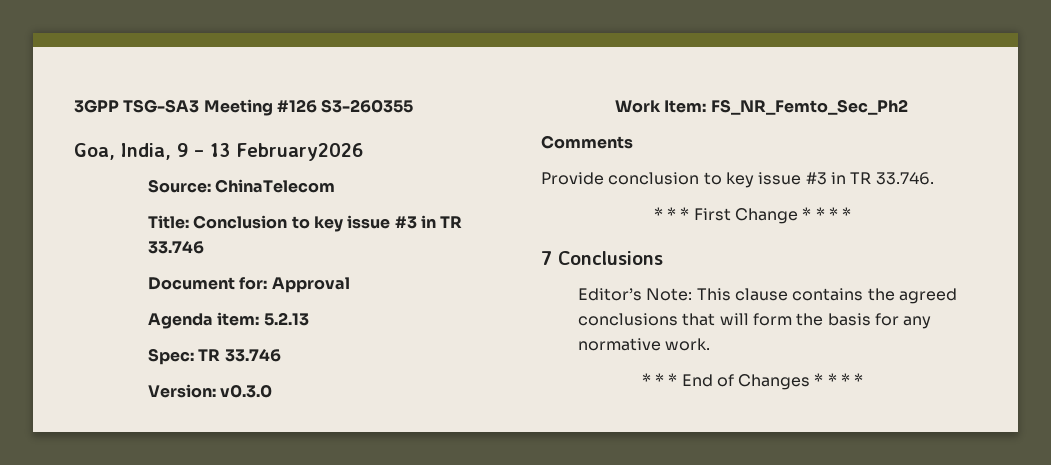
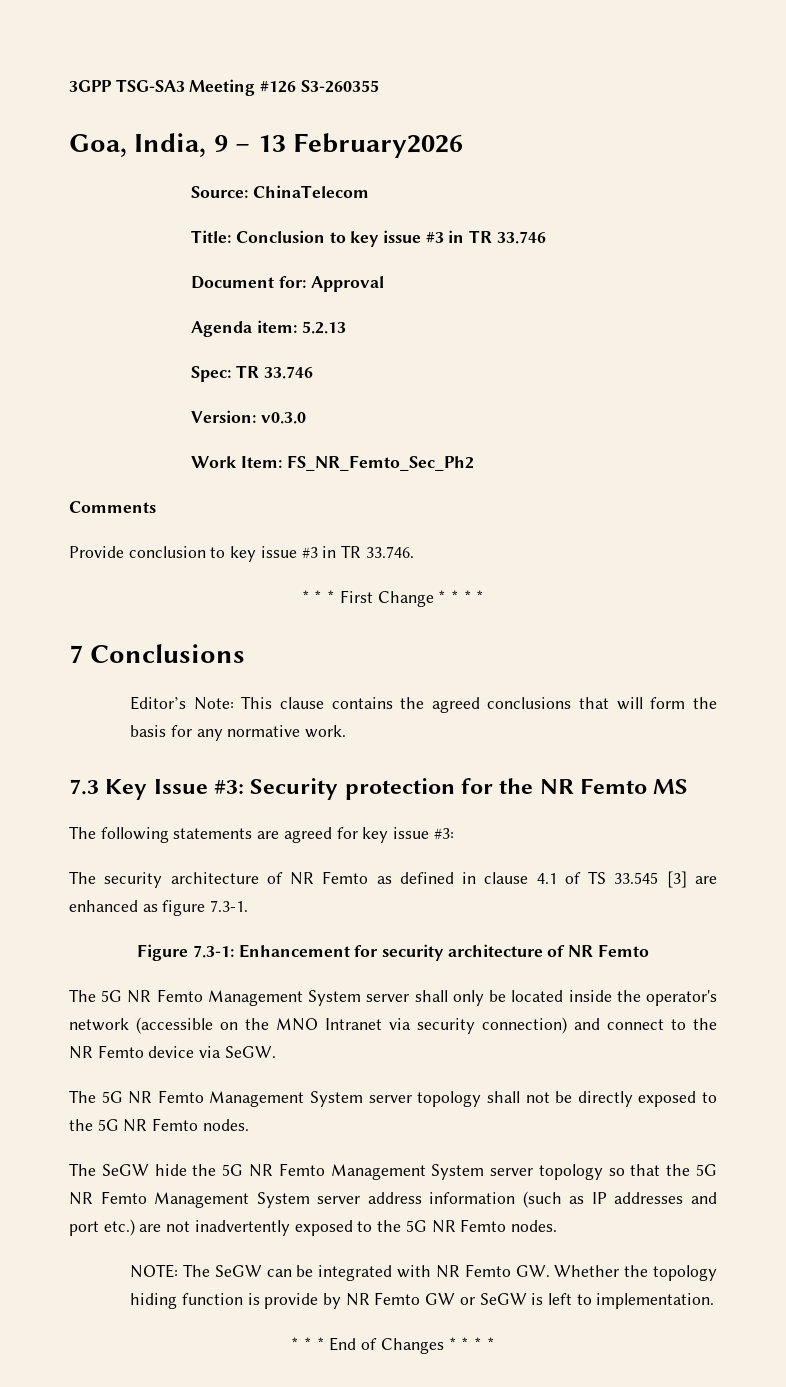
(711, 344) none -> [69,778,689,800] [69,826,454,843] [69,871,717,888] [69,900,249,916] [137,944,649,961] [69,989,718,1006] [69,1017,717,1034] [69,1045,276,1059] [69,1090,718,1107] [69,1118,249,1132] [69,1163,718,1180] [69,1191,717,1208] [69,1219,557,1236] [130,1264,717,1281] [130,1292,715,1309] // 7.3 Key Issue #3: Security protection for the NR Femto MS // The following statements are agreed for key issue #3: // The security architecture of NR Femto as defined in clause 4.1 of TS 33.545 [3] are enhanced as figure 7.3-1. // Figure 7.3-1: Enhancement for security architecture of NR Femto // The 5G NR Femto Management System server shall only be located inside the operator's network (accessible on the MNO Intranet via security connection) and connect to the NR Femto device via SeGW. // The 5G NR Femto Management System server topology shall not be directly exposed to the 5G NR Femto nodes. // The SeGW hide the 5G NR Femto Management System server topology so that the 5G NR Femto Management System server address information (such as IP addresses and port etc.) are not inadvertently exposed to the 5G NR Femto nodes. // NOTE: The SeGW can be integrated with NR Femto GW. Whether the topology hiding function is provide by NR Femto GW or SeGW is left to implementation.

